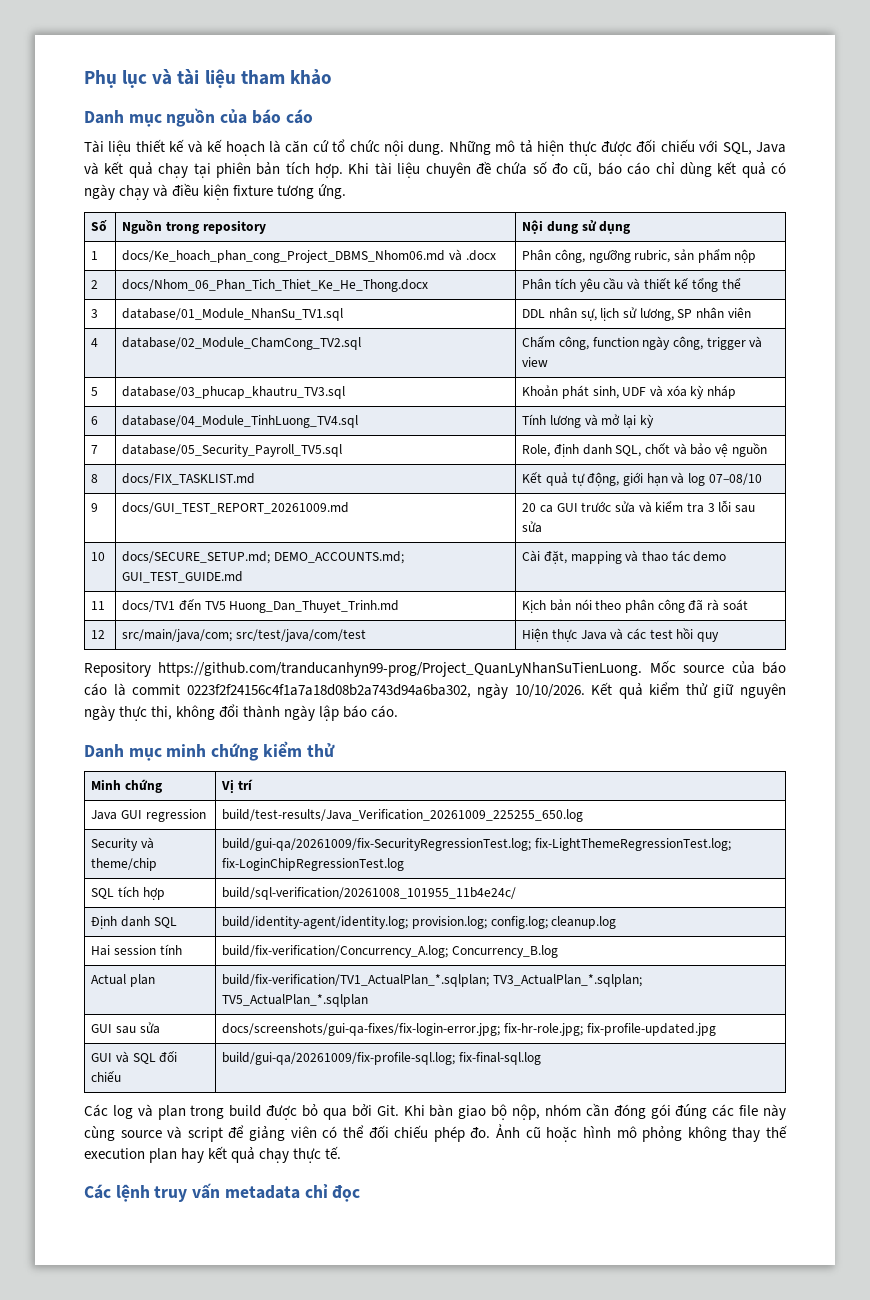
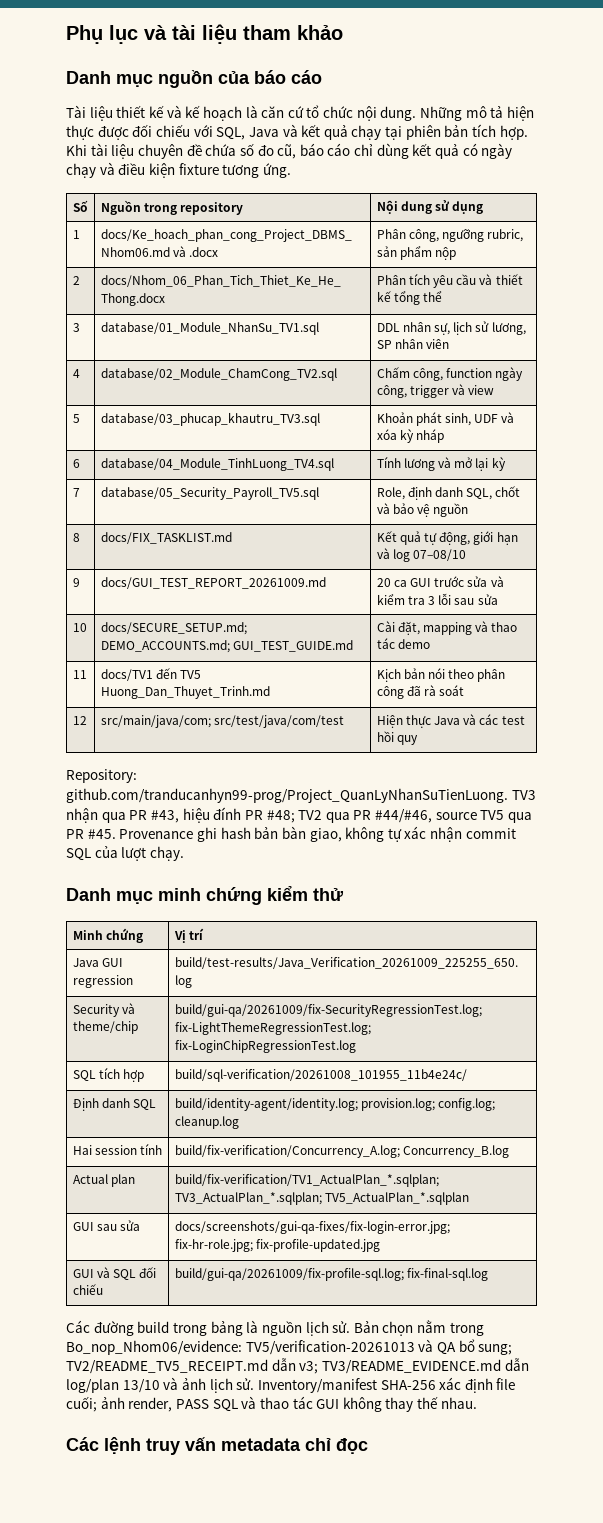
[84,660,786,677] [84,682,786,699] [84,704,399,721] Repository https://github.com/tranducanhyn99-prog/Project_QuanLyNhanSuTienLuong. Mốc source của báo cáo là commit 0223f2f24156c4f1a7a18d08b2a743d94a6ba302, ngày 10/10/2026. Kết quả kiểm thử giữ nguyên ngày thực thi, không đổi thành ngày lập báo cáo. -> [66,769,137,783] [66,788,536,803] [66,807,533,823] [66,826,516,842] [66,846,184,861] Repository: github.com/tranducanhyn99-prog/Project_QuanLyNhanSuTienLuong. TV3 nhận qua PR #43, hiệu đính PR #48; TV2 qua PR #44/#46, source TV5 qua PR #45. Provenance ghi hash bản bàn giao, không tự xác nhận commit SQL của lượt chạy.
[112,1103,786,1120] [84,1124,788,1142] [84,1146,342,1163] log và plan trong build được bỏ qua bởi Git. Khi bàn giao bộ nộp, nhóm cần đóng gói đúng các file này cùng source và script để giảng viên có thể đối chiếu phép đo. Ảnh cũ hoặc hình mô phỏng không thay thế execution plan hay kết quả chạy thực tế. -> [93,1320,484,1336] [66,1339,513,1355] [66,1358,529,1374] [66,1377,516,1393] [66,1396,477,1412] đường build trong bảng là nguồn lịch sử. Bản chọn nằm trong Bo_nop_Nhom06/evidence: TV5/verification-20261013 và QA bổ sung; TV2/README_TV5_RECEIPT.md dẫn v3; TV3/README_EVIDENCE.md dẫn log/plan 13/10 và ảnh lịch sử. Inventory/manifest SHA-256 xác định file cuối; ảnh render, PASS SQL và thao tác GUI không thay thế nhau.

